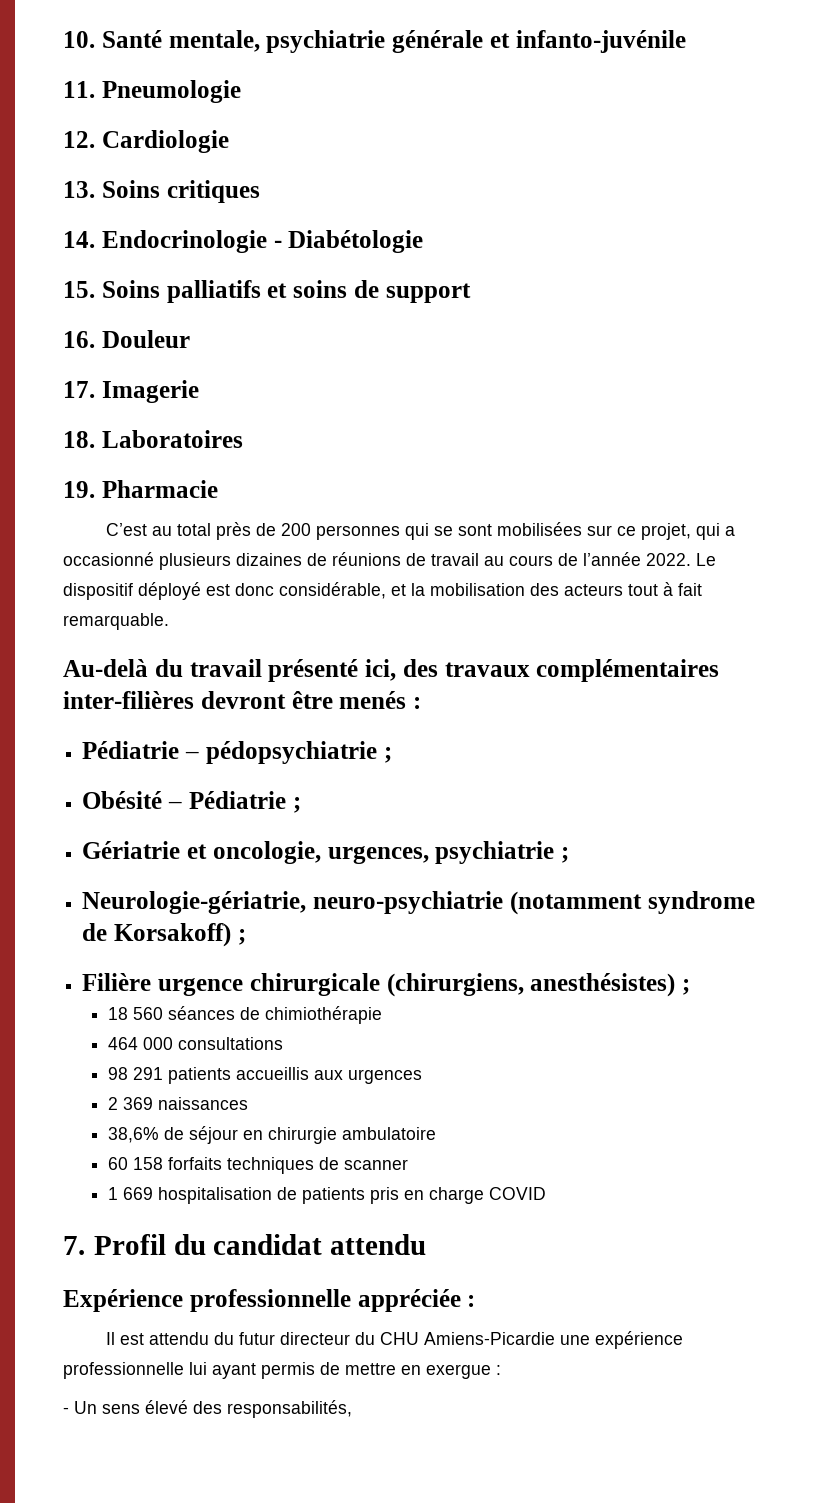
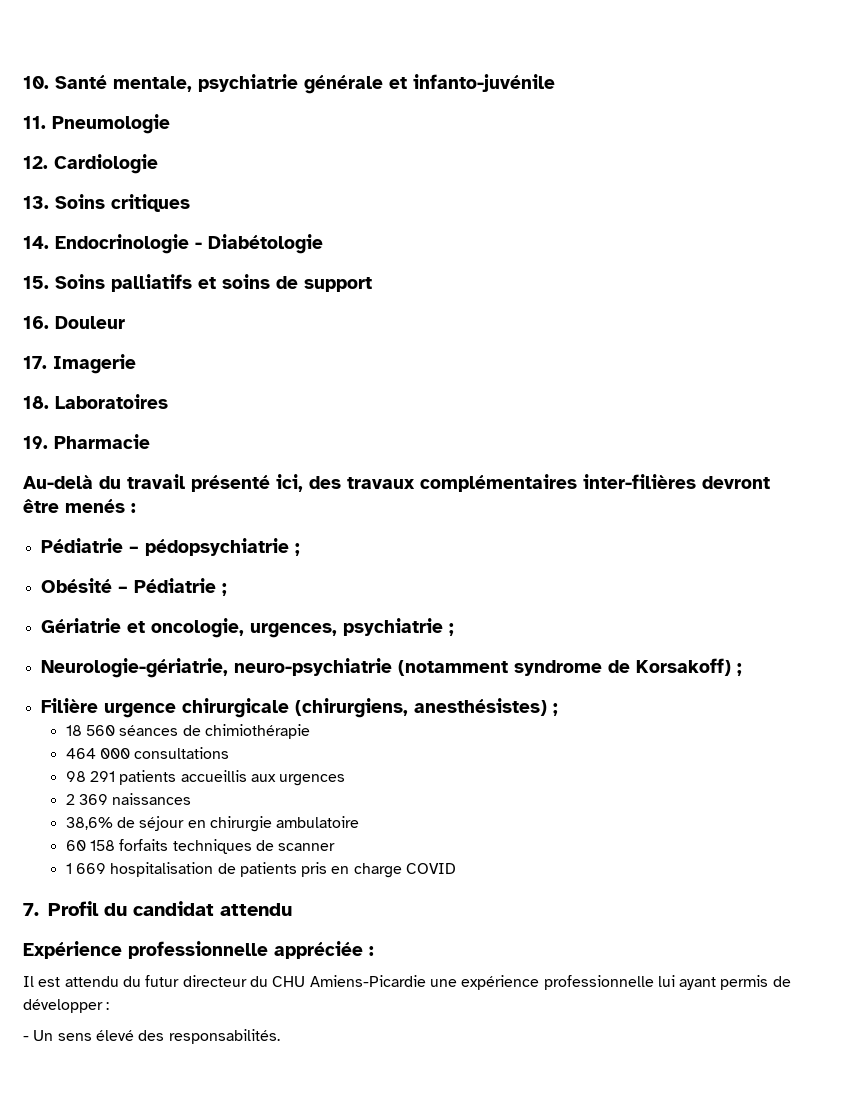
[105,522,735,540] [63,552,716,570] [63,582,702,600] [63,613,169,630] // C’est au total près de 200 personnes qui se sont mobilisées sur ce projet, qui a occasionné plusieurs dizaines de réunions de travail au cours de l’année 2022. Le dispositif déployé est donc considérable, et la mobilisation des acteurs tout à fait remarquable. -> (150, 441) none
[345,1363,491,1379] mettre en exergue -> [23,999,103,1013] développer
[227,1400,352,1418] responsabilités, -> [168,1029,280,1044] responsabilités.

